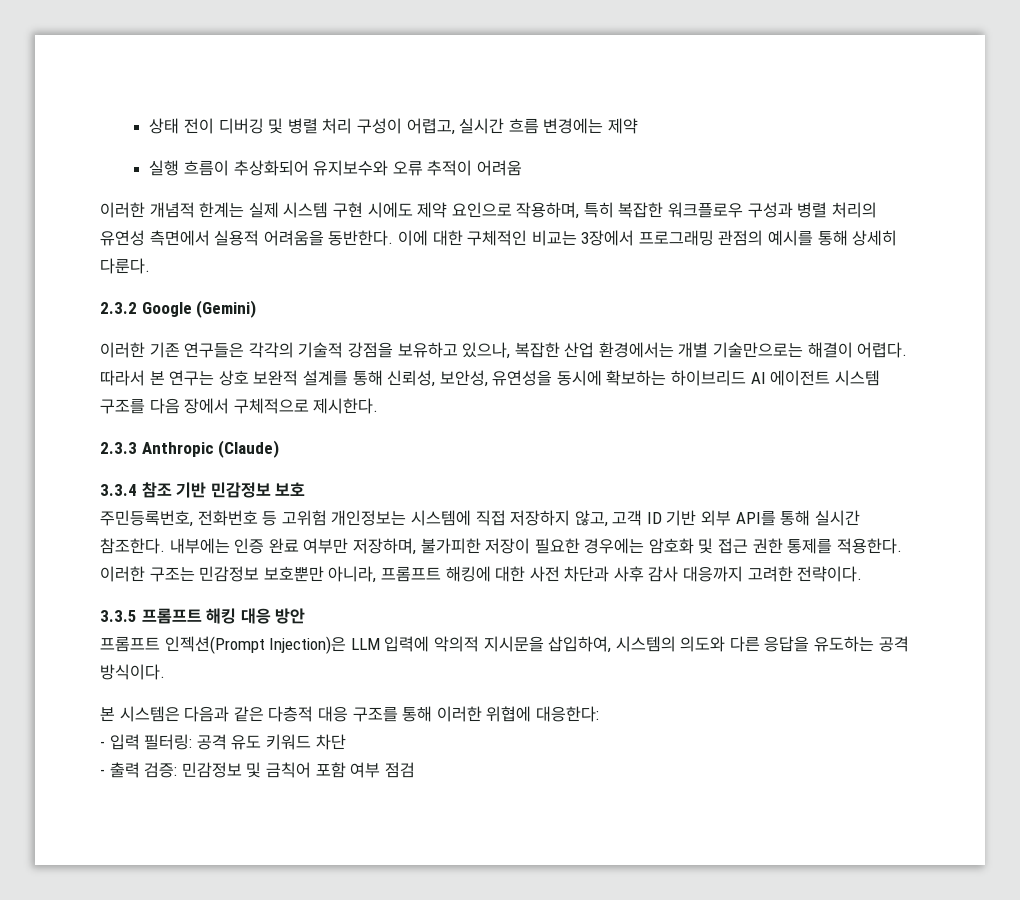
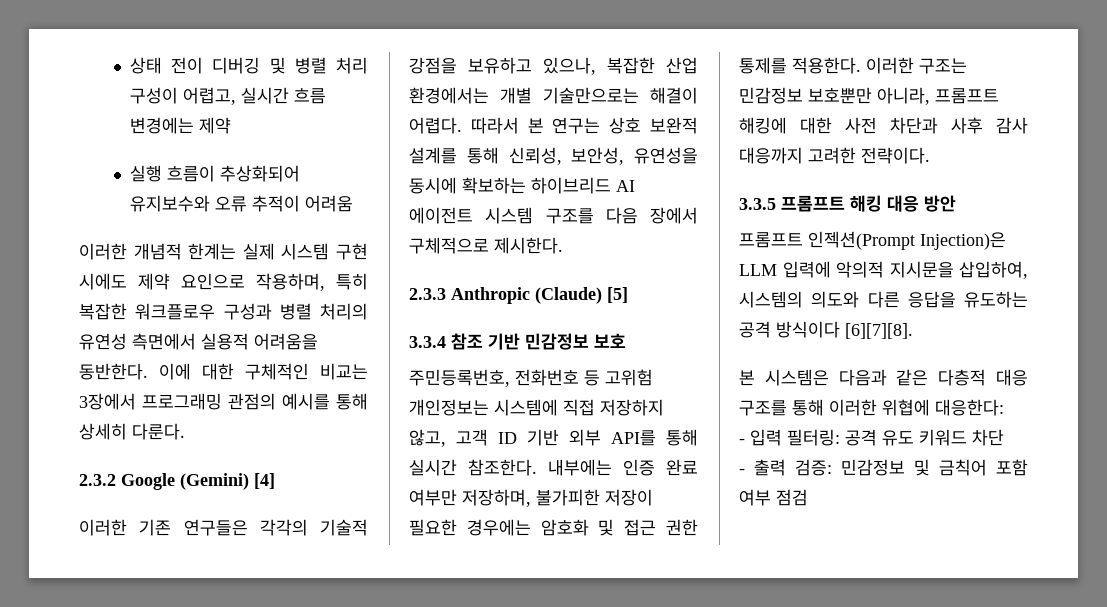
(257, 309) none -> [254,473,275,489] [4]
(280, 449) none -> [607,287,628,303] [5]
[100,664,165,680] 방식이다. -> [776,321,913,339] 방식이다 [6][7][8].

